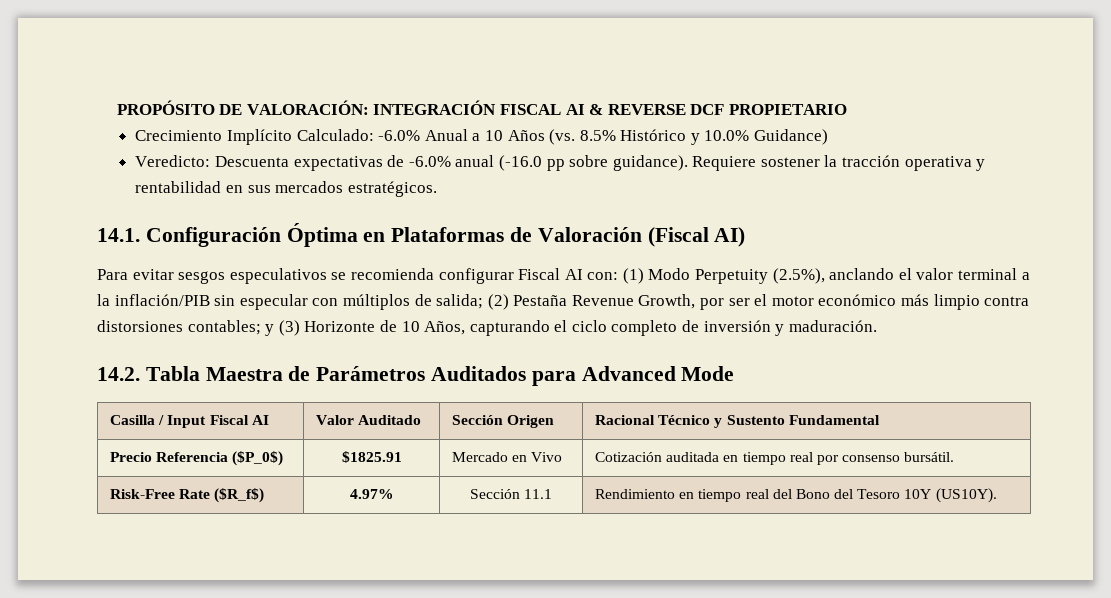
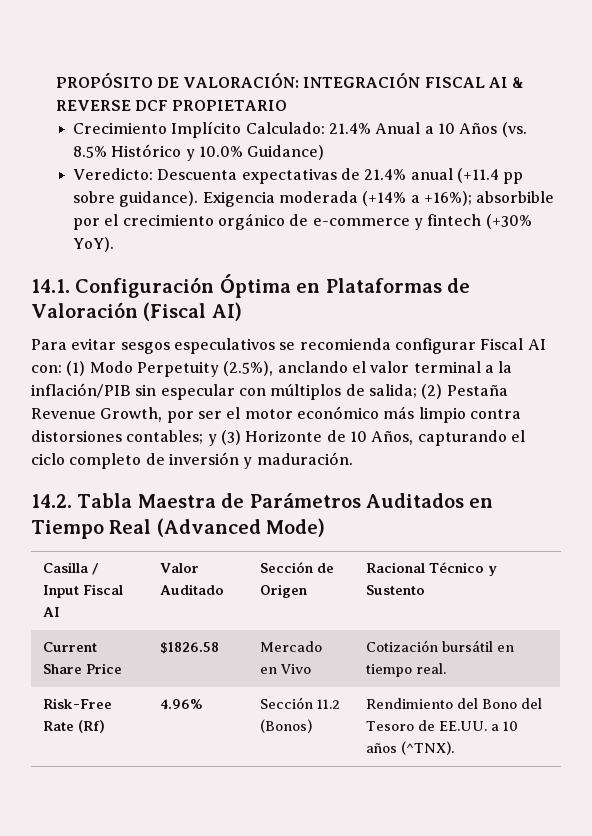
[378,130,421,141] -6.0% -> [329,123,372,134] 21.4%
[408,155,986,171] [135,181,437,197] -6.0% anual (-16.0 pp sobre guidance). Requiere sostener la tracción operativa y rentabilidad en sus mercados estratégicos. -> [364,168,524,184] [73,191,555,207] [73,213,532,230] [73,237,115,252] 21.4% anual (+11.4 pp sobre guidance). Exigencia moderada (+14% a +16%); absorbible por el crecimiento orgánico de e-commerce y fintech (+30% YoY).
[531,366,735,386] para Advanced Mode -> [469,498,494,508] [31,518,326,539] en Tiempo Real (Advanced Mode)
(503, 420) none -> [317,563,335,573] de
[788,415,880,425] [109,451,284,466] [341,451,402,463] Fundamental // Precio Referencia ($P_0$) | $1825.91 -> [43,642,98,652] [43,663,123,674] [160,642,220,654] // Current Share Price | $1826.58
[666,452,955,465] auditada en tiempo real por consenso bursátil. -> [442,640,515,652] [366,663,447,677] bursátil en tiempo real.
[214,488,265,503] [349,489,394,499] [469,489,553,499] ($R_f$) | 4.97% | Sección 11.1 -> [78,720,106,733] [160,699,204,709] [260,697,341,709] [260,719,313,733] (Rf) | 4.96% | Sección 11.2 (Bonos)
[679,489,769,502] en tiempo real -> (454, 703) none
[904,488,997,503] 10Y (US10Y). -> [418,720,519,731] [366,741,455,755] de EE.UU. a 10 años (^TNX).

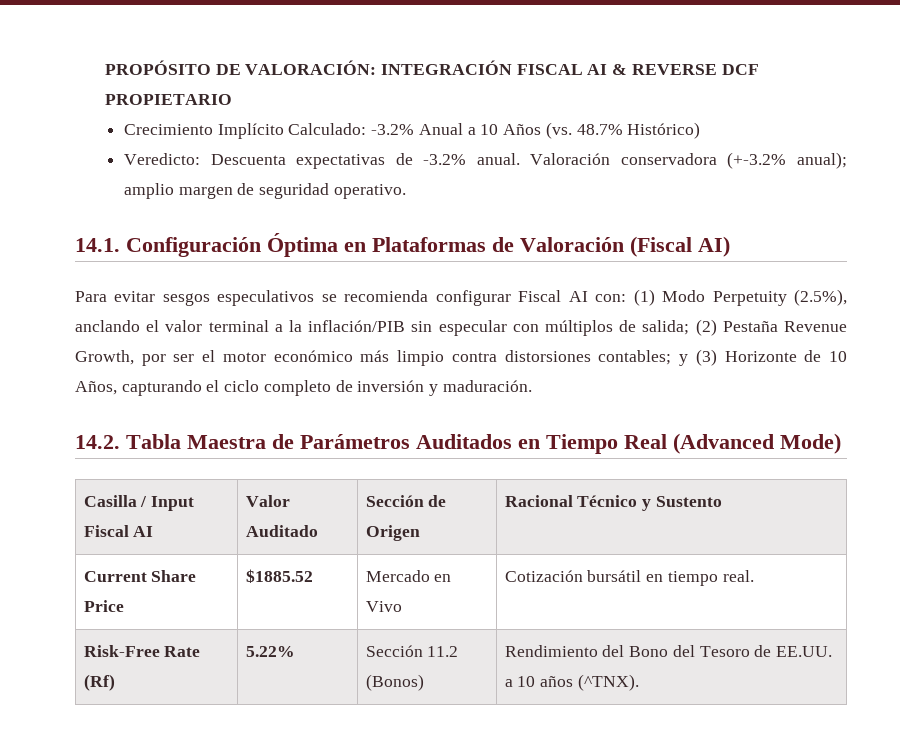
[329,123,372,134] 21.4% -> [371,124,415,135] -3.2%
[73,144,325,161] 8.5% Histórico y 10.0% Guidance) -> [576,122,701,139] 48.7% Histórico)
[364,168,524,184] [73,191,555,207] [73,213,532,230] [73,237,115,252] 21.4% anual (+11.4 pp sobre guidance). Exigencia moderada (+14% a +16%); absorbible por el crecimiento orgánico de e-commerce y fintech (+30% YoY). -> [423,152,848,169] [124,183,406,199] -3.2% anual. Valoración conservadora (+-3.2% anual); amplio margen de seguridad operativo.
[160,642,220,654] $1826.58 -> [245,569,313,583] $1885.52
[160,699,204,709] 4.96% -> [245,646,295,657] 5.22%

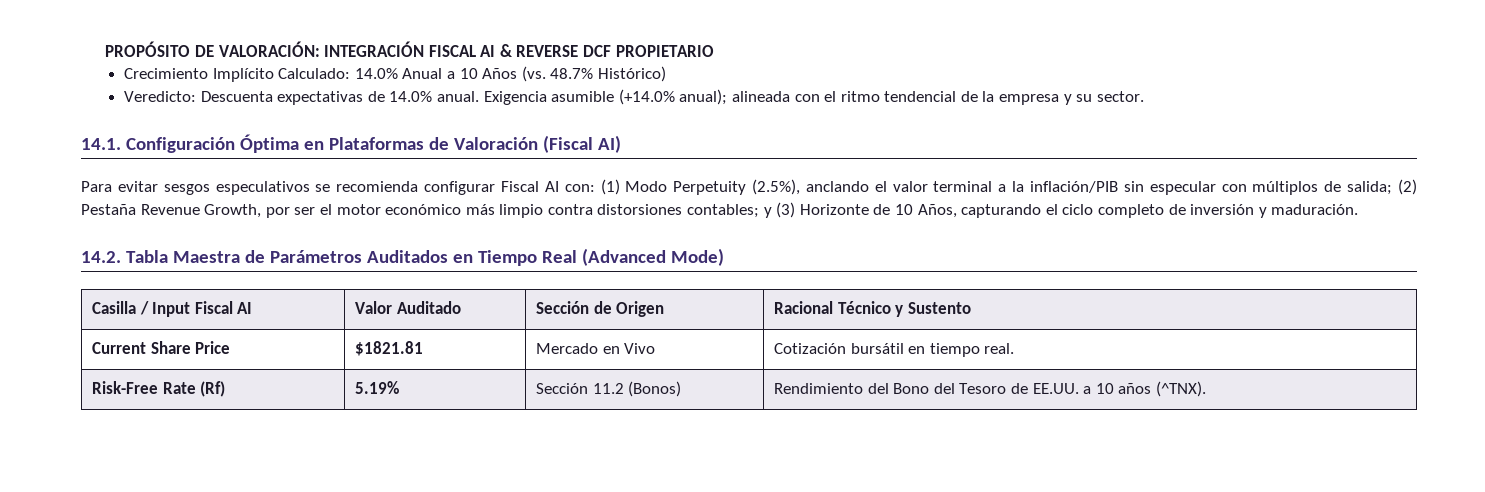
[371,124,415,135] -3.2% -> [354,68,398,79] 14.0%
[423,152,848,169] [124,183,406,199] -3.2% anual. Valoración conservadora (+-3.2% anual); amplio margen de seguridad operativo. -> [389,89,1144,105] 14.0% anual. Exigencia asumible (+14.0% anual); alineada con el ritmo tendencial de la empresa y su sector.
[245,569,313,583] $1885.52 -> [354,341,423,356] $1821.81
[245,646,295,657] 5.22% -> [354,381,399,394] 5.19%

